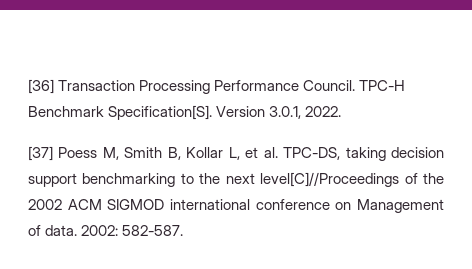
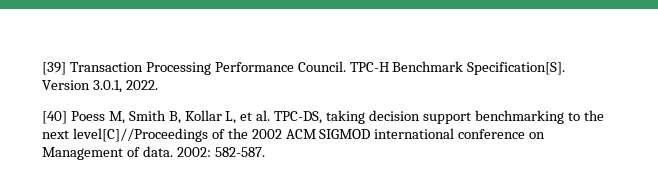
[28,79,54,94] [36] -> [42,62,66,75] [39]
[28,146,53,161] [37] -> [42,111,67,124] [40]

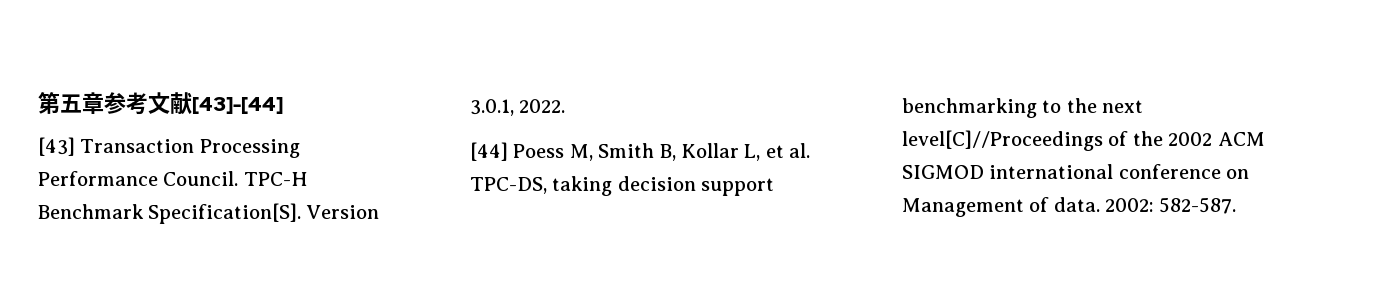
[42,62,66,75] [39] -> [38,92,283,115] [38,137,75,156] 第五章参考文献[43]-[44] // [43]
[42,111,67,124] [40] -> [470,142,508,161] [44]

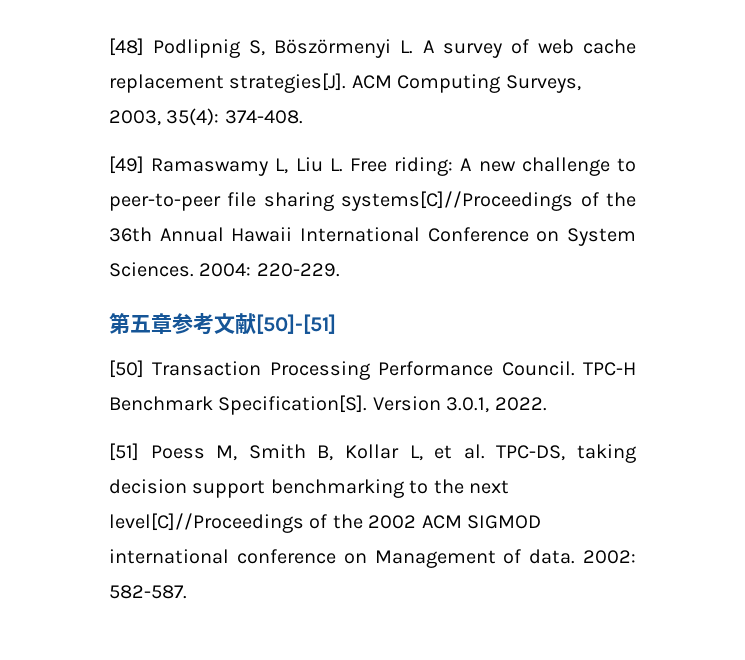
(38, 103) none -> [109,38,636,58] [109,73,581,93] [109,108,303,126] [109,156,636,176] [109,191,636,211] [109,227,636,246] [109,262,340,277] [48] Podlipnig S, Böszörmenyi L. A survey of web cache replacement strategies[J]. ACM Computing Surveys, 2003, 35(4): 374-408. // [49] Ramaswamy L, Liu L. Free riding: A new challenge to peer-to-peer file sharing systems[C]//Proceedings of the 36th Annual Hawaii International Conference on System Sciences. 2004: 220-229. //
[192,97,283,114] [38,137,75,156] [43]-[44] // [43] -> [256,314,336,334] [109,360,144,378] [50]-[51] // [50]
[470,142,508,161] [44] -> [109,443,139,461] [51]

